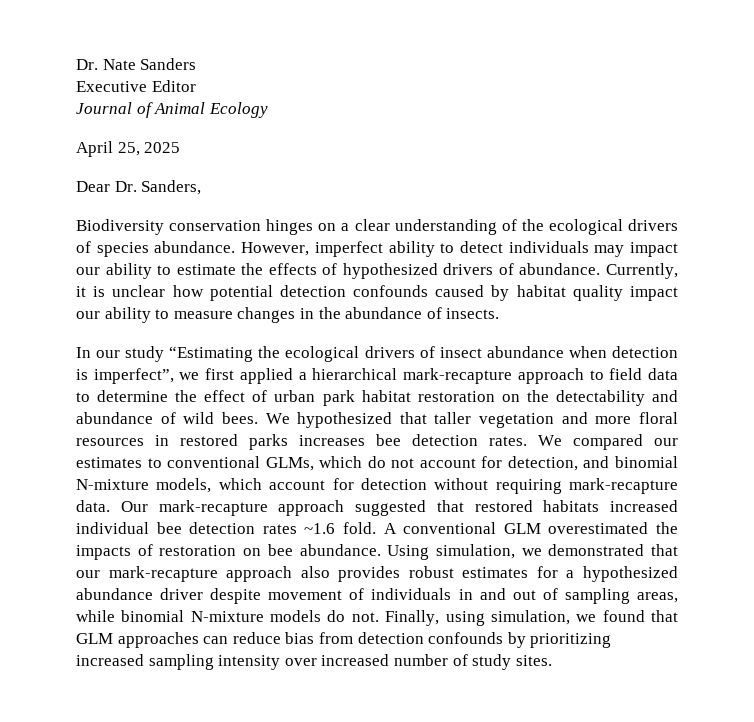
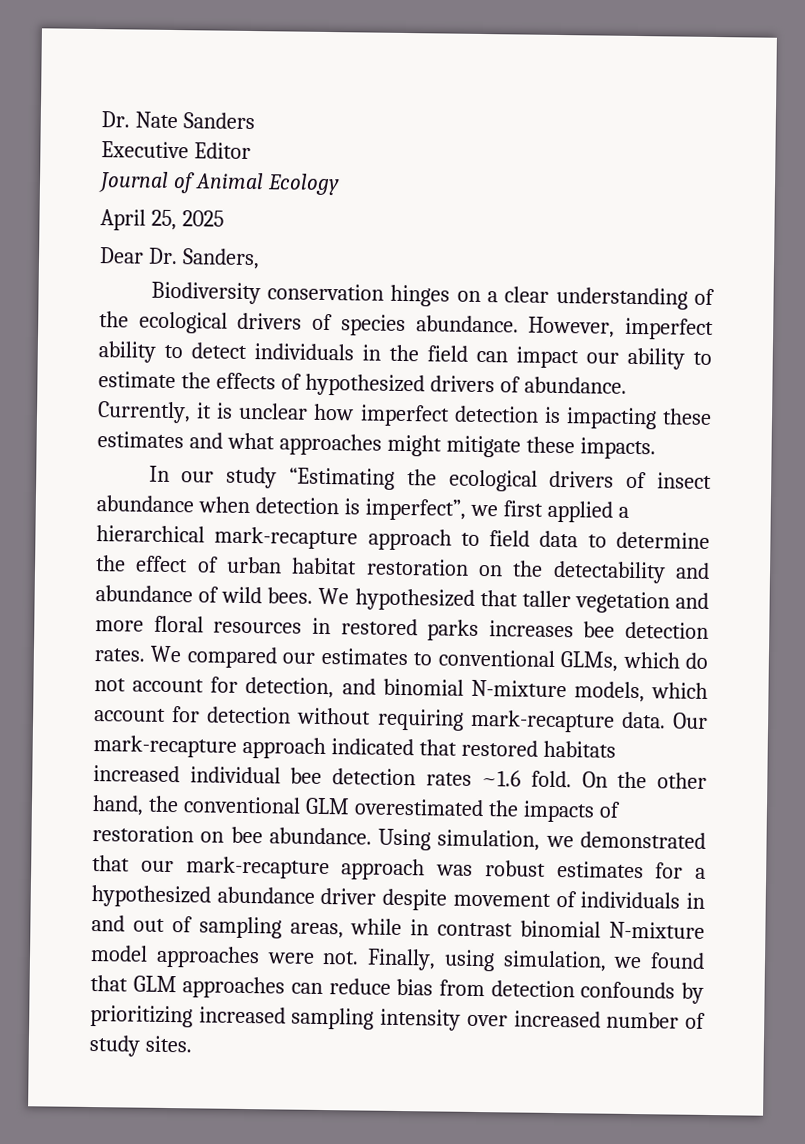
[594,245,625,257] may -> [362,344,508,363] in the field can
[209,285,678,301] [76,307,500,323] potential detection confounds caused by habitat quality impact our ability to measure changes in the abundance of insects. -> [359,404,712,430] [97,431,656,460] imperfect detection is impacting these estimates and what approaches might mitigate these impacts.
[322,390,355,406] park -> (282, 565) none
[355,500,426,516] suggested -> [330,738,414,756] indicated
[383,523,397,534] A -> [581,771,707,789] [92,795,179,816] On the other hand, the
[300,566,401,582] also provides -> [436,864,473,876] was
[121,610,346,622] binomial N-mixture models do -> [410,919,706,939] [90,945,315,969] in contrast binomial N-mixture model approaches were

